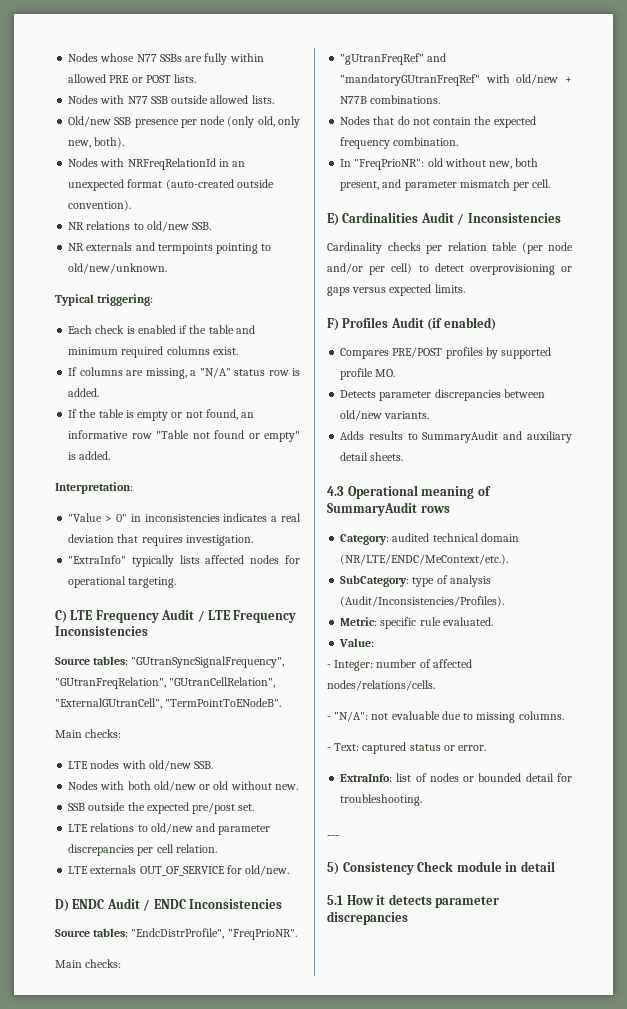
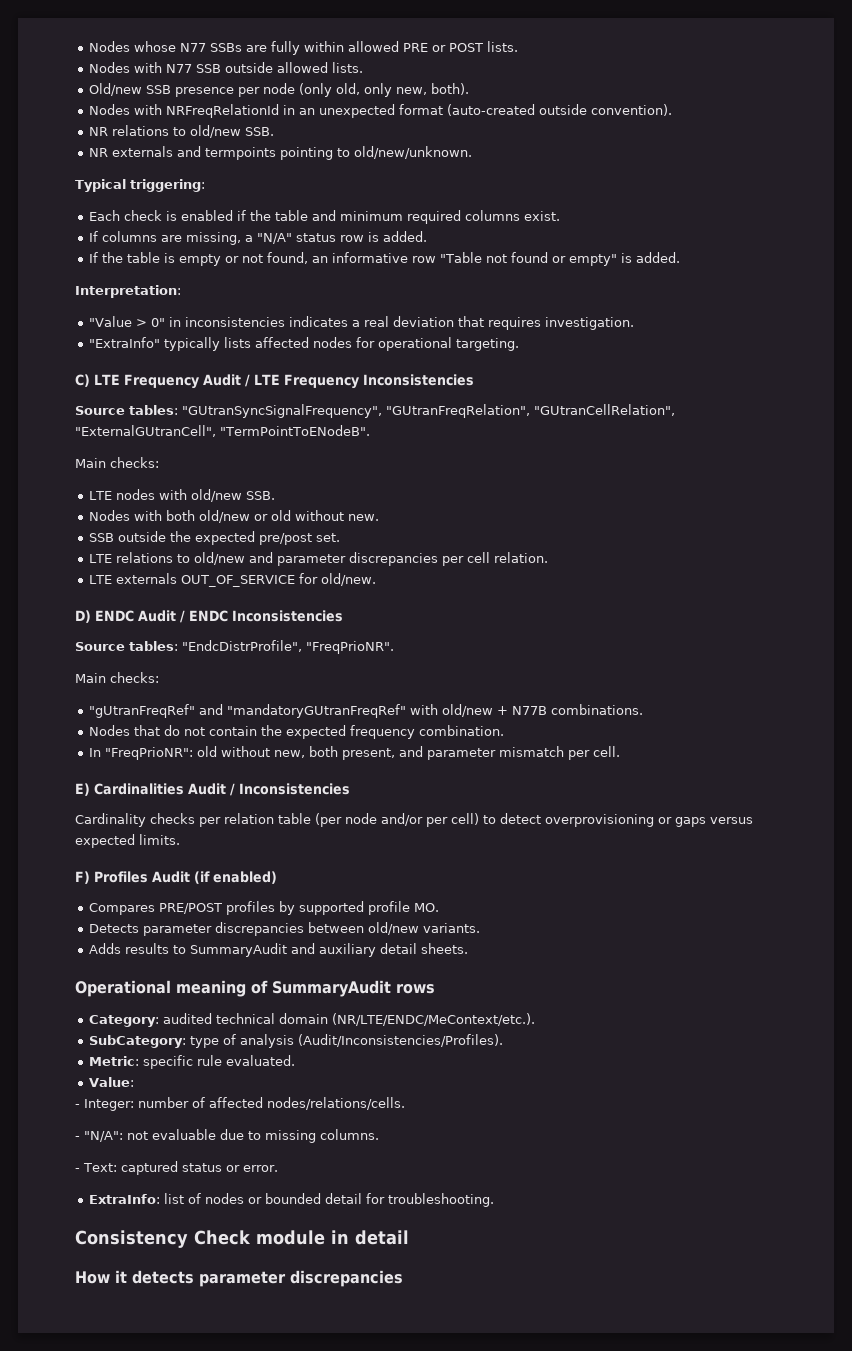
[327,486,344,496] 4.3 -> (468, 948) none
[327,835,339,839] [327,862,339,875] --- // 5) -> (494, 1200) none
[327,895,343,905] 5.1 -> (409, 1237) none

